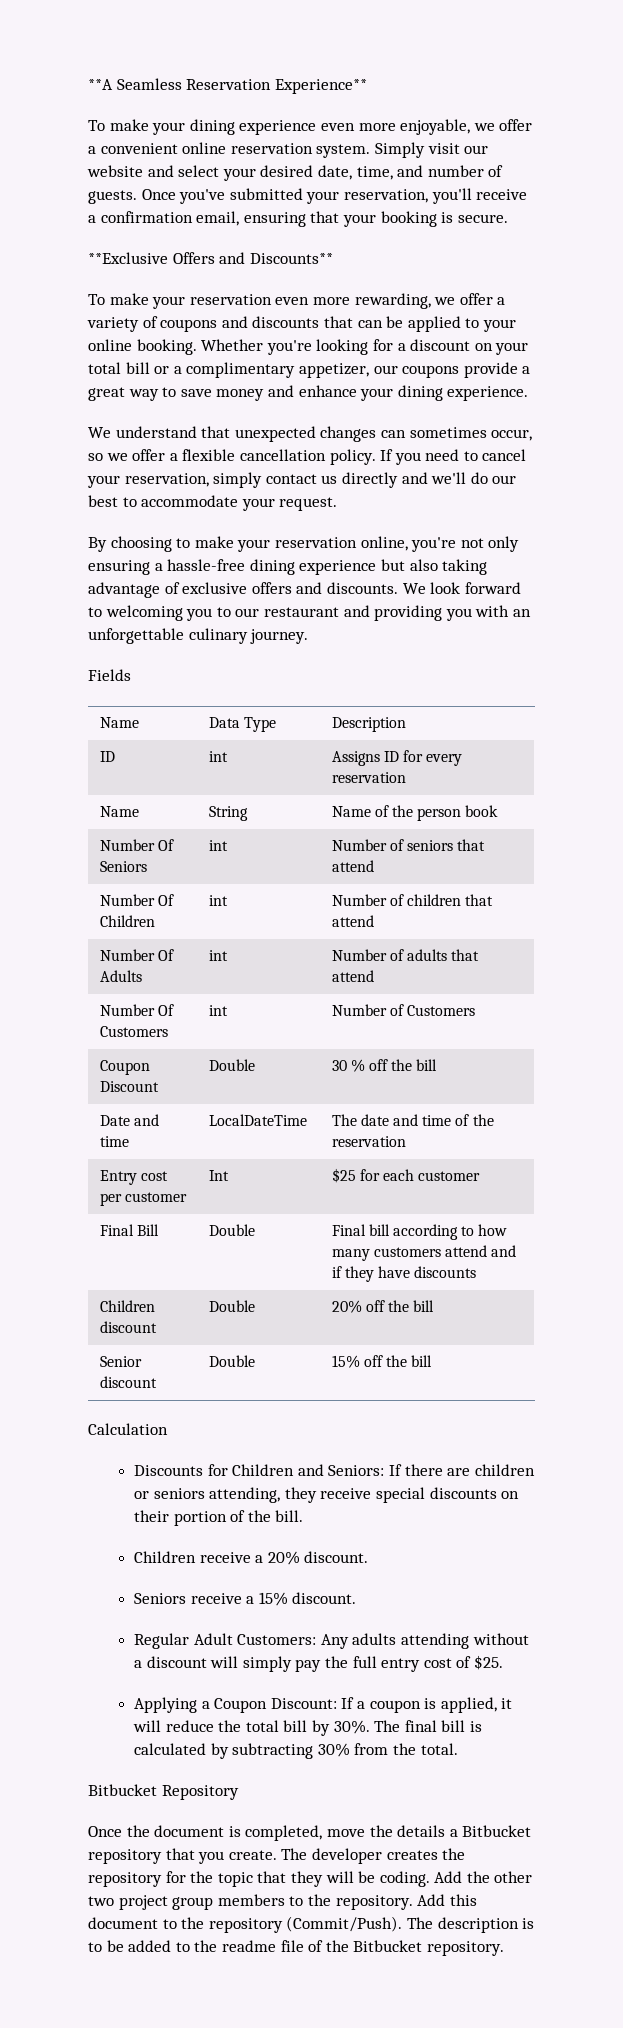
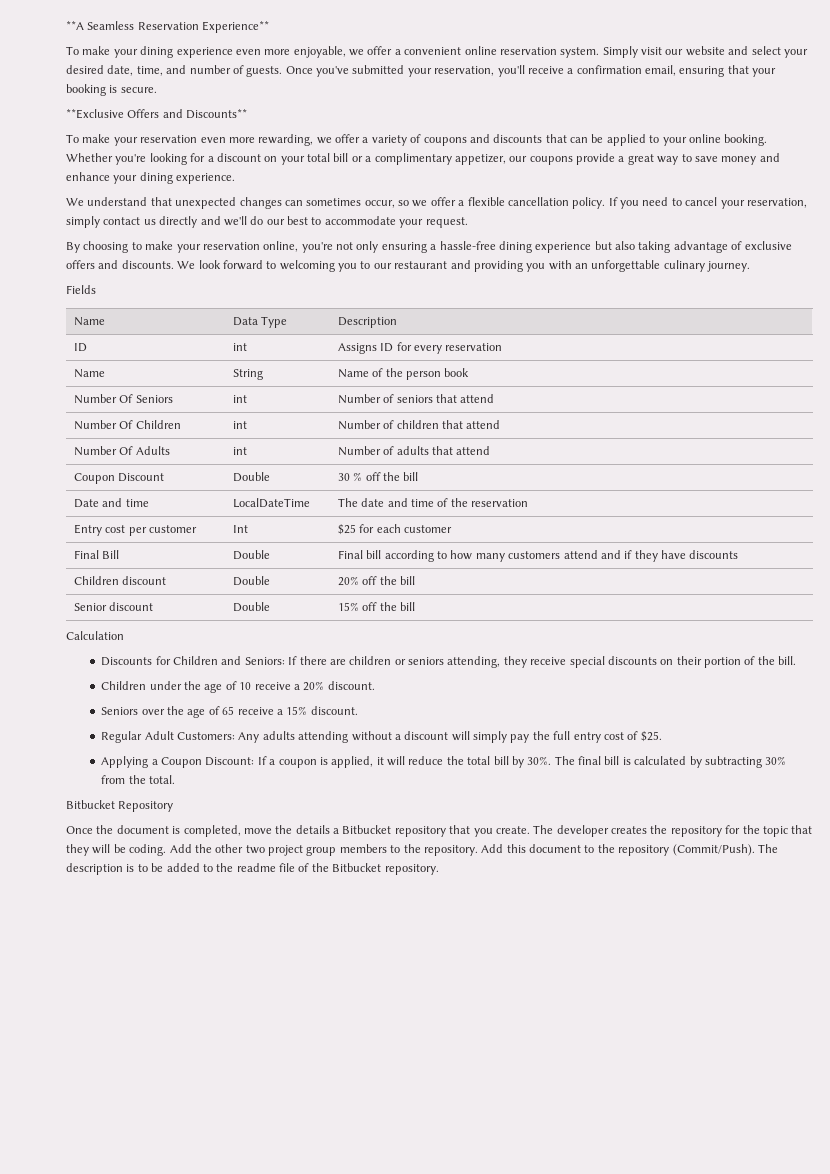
[99,1004,174,1016] [99,1026,168,1037] [208,1005,228,1016] [331,1004,475,1016] // Number Of Customers | int | Number of Customers -> (491, 450) none
(197, 1557) none -> [149,681,252,693] under the age of 10
(187, 1598) none -> [141,706,235,718] over the age of 65

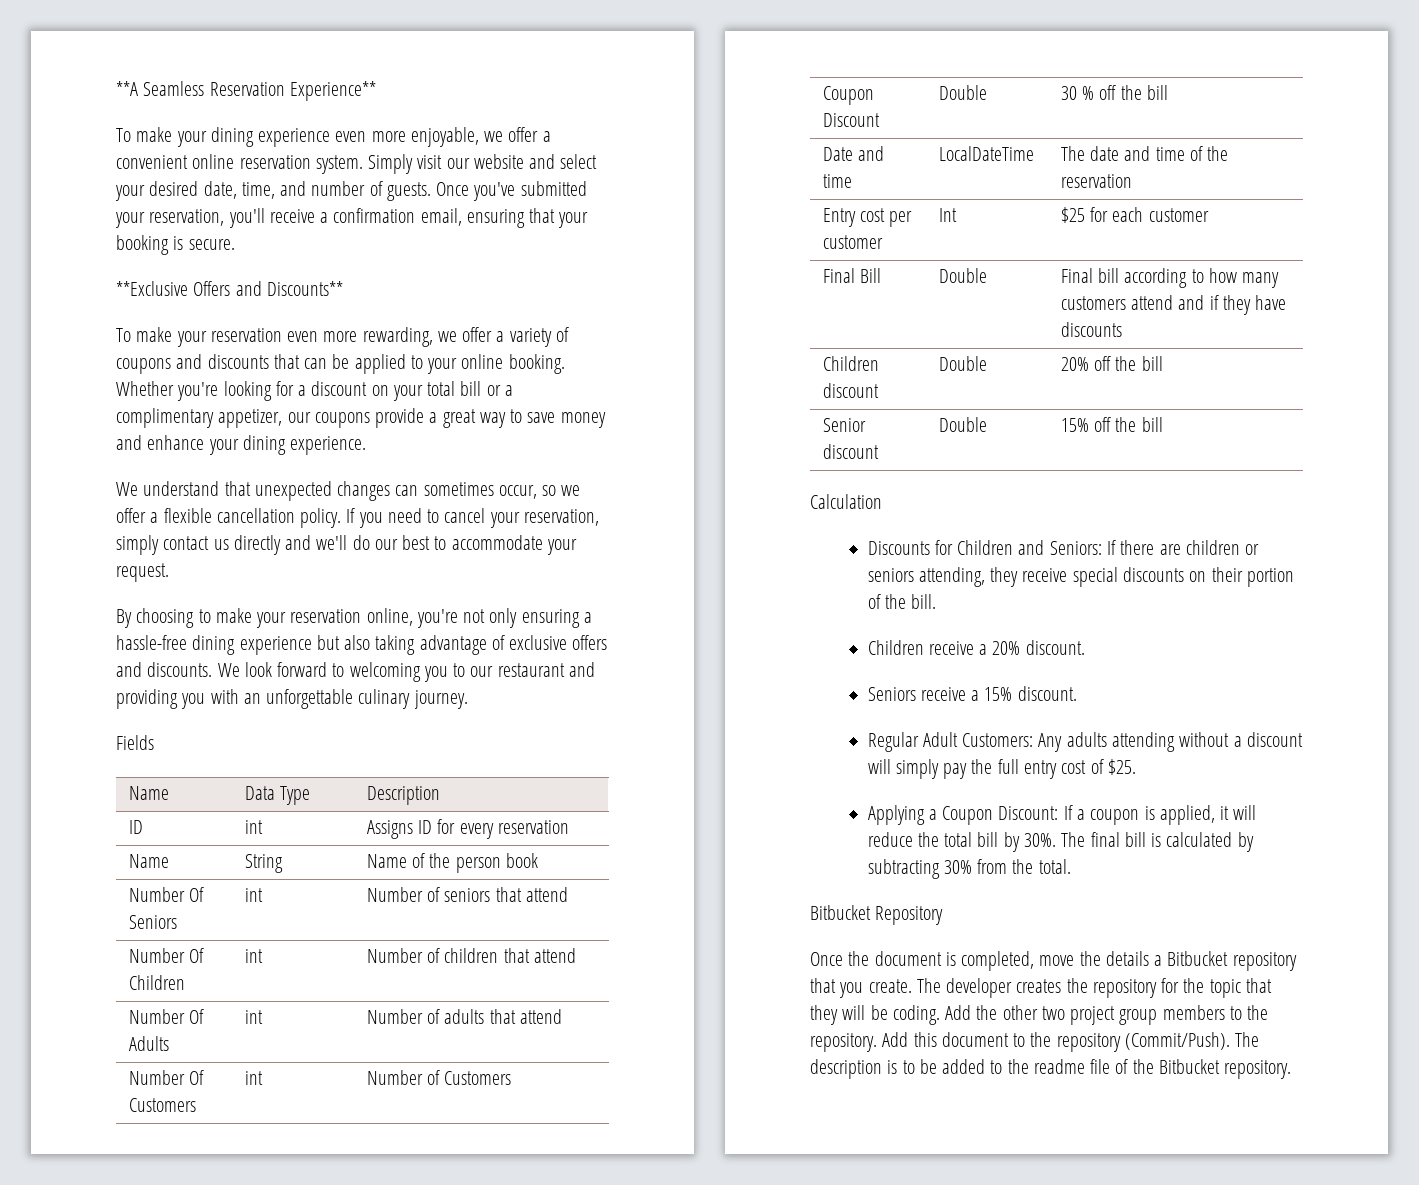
(491, 450) none -> [128,1070,205,1085] [128,1098,196,1112] [244,1071,263,1085] [366,1070,512,1085] // Number Of Customers | int | Number of Customers
[149,681,252,693] under the age of 10 -> (924, 647) none
[141,706,235,718] over the age of 65 -> (916, 694) none

